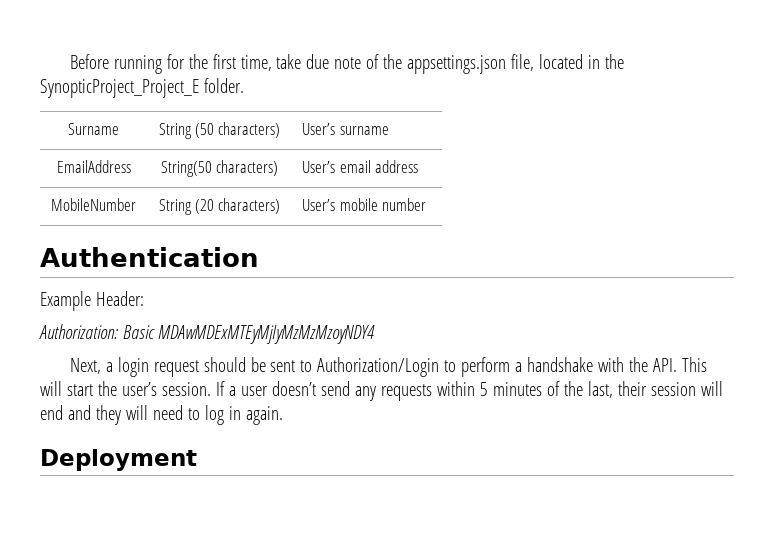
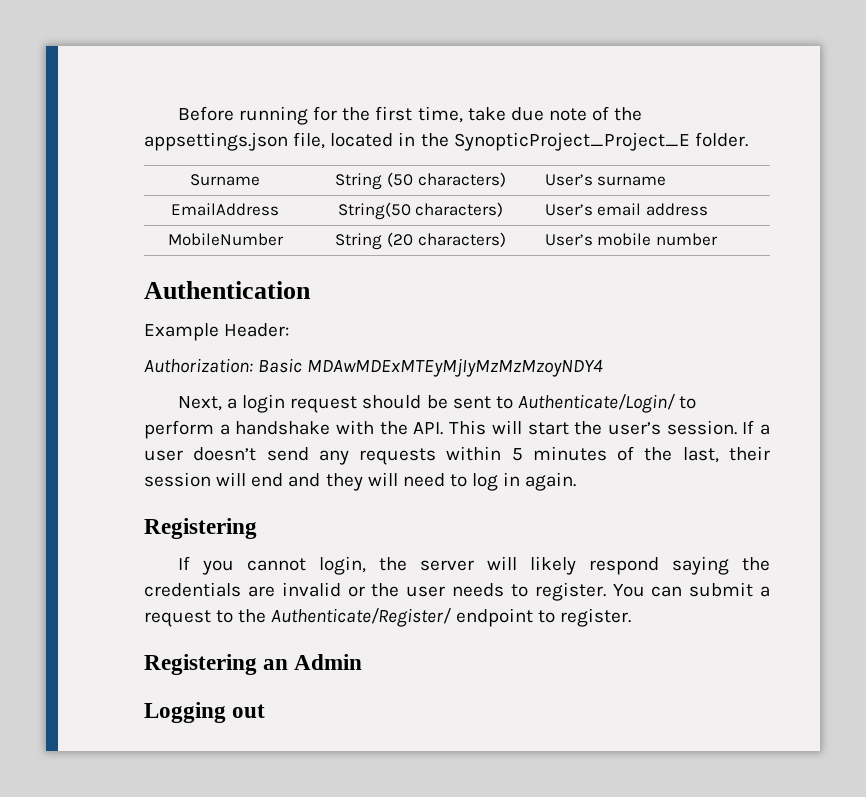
[317,357,440,377] Authorization/Login -> [517,394,675,413] Authenticate/Login/
[40,449,197,471] Deployment -> [144,518,257,539] [177,556,770,575] [144,582,770,601] [144,608,631,627] [144,654,363,675] [144,702,266,723] Registering // If you cannot login, the server will likely respond saying the credentials are invalid or the user needs to register. You can submit a request to the Authenticate/Register/ endpoint to register. // Registering an Admin // Logging out

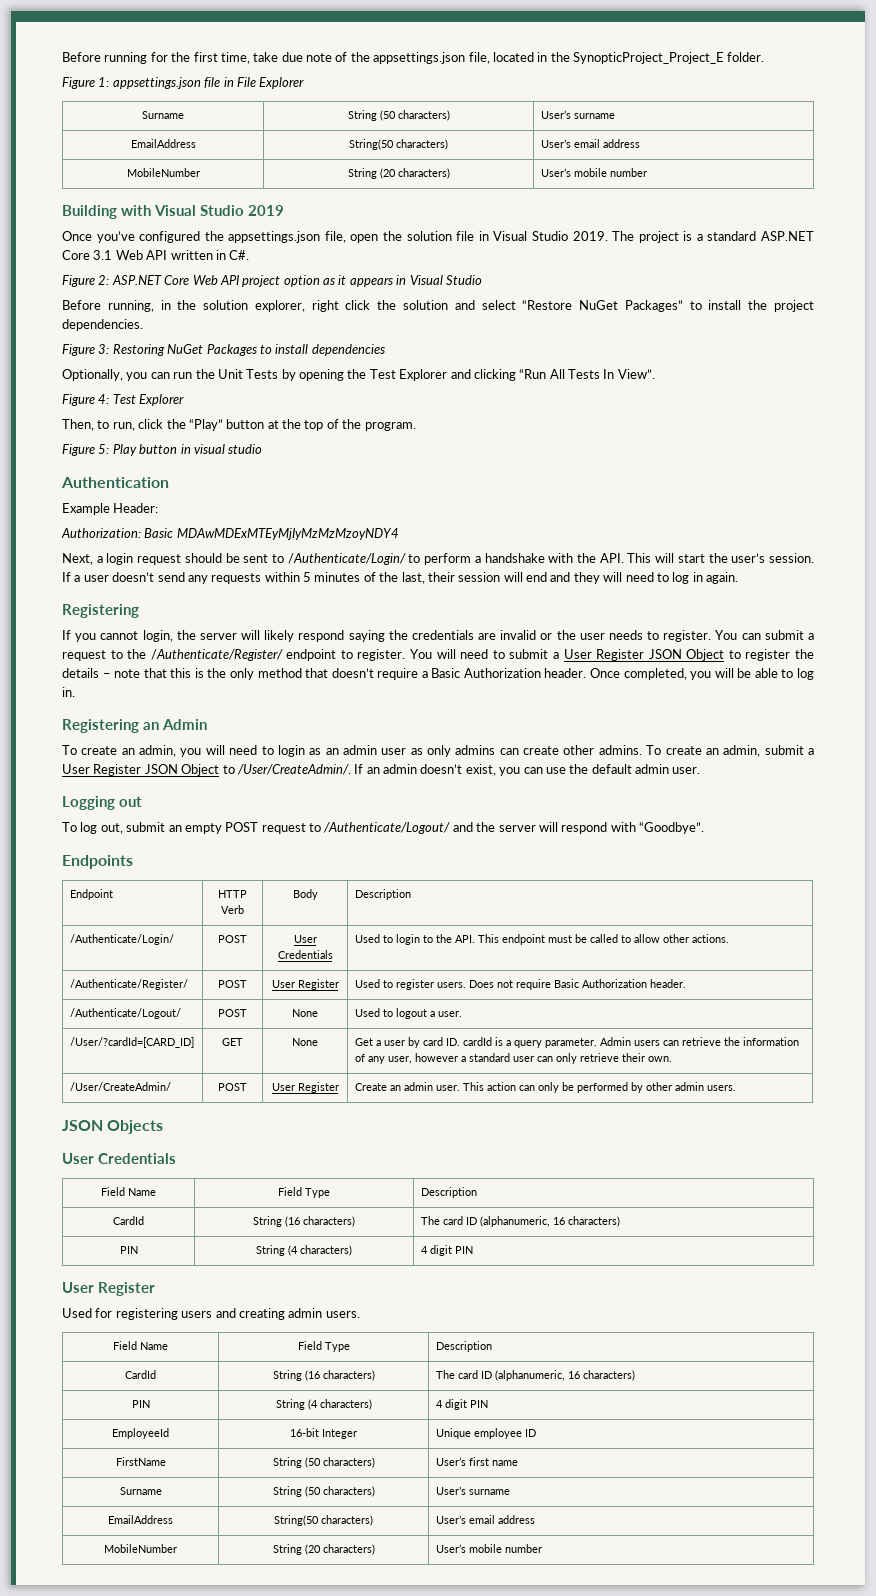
(748, 139) none -> [62,77,305,89] // Figure 1: appsettings.json file in File Explorer
(718, 239) none -> [62,205,284,219] [62,231,814,243] [62,250,250,260] [62,275,482,287] [62,300,815,312] [62,319,143,331] [62,344,385,356] [62,369,655,381] [62,394,185,406] [62,419,416,431] [62,444,263,456] // Building with Visual Studio 2019 // Once you’ve configured the appsettings.json file, open the solution file in Visual Studio 2019. The project is a standard ASP.NET Core 3.1 Web API written in C#. // Figure 2: ASP.NET Core Web API project option as it appears in Visual Studio // Before running, in the solution explorer, right click the solution and select “Restore NuGet Packages” to install the project dependencies. // Figure 3: Restoring NuGet Packages to install dependencies // Optionally, you can run the Unit Tests by opening the Test Explorer and clicking “Run All Tests In View”. // Figure 4: Test Explorer // Then, to run, click the “Play” button at the top of the program. // Figure 5: Play button in visual studio
[517,394,675,413] Authenticate/Login/ -> [287,553,406,565] /Authenticate/Login/
[271,608,452,627] Authenticate/Register/ -> [150,649,283,661] /Authenticate/Register/
[144,654,363,675] [144,702,266,723] // Registering an Admin // Logging out -> [410,649,814,661] [62,668,815,680] [62,687,75,697] [62,719,207,733] [62,745,815,757] [62,764,701,776] [62,796,142,810] [62,822,704,834] [62,855,133,869] [69,889,113,900] [218,890,247,898] [221,905,244,914] [292,889,318,900] [354,889,411,900] [69,934,174,945] [218,935,247,943] [293,935,317,943] [277,950,333,959] [354,934,729,945] [69,979,188,990] [218,980,247,988] [271,979,339,990] [354,979,686,990] [69,1008,181,1019] [218,1009,247,1017] [292,1009,318,1017] [354,1008,462,1019] [69,1037,194,1048] [222,1038,243,1046] [292,1038,318,1046] [354,1037,799,1048] [354,1053,672,1064] [69,1082,171,1091] [218,1083,247,1091] [271,1082,339,1093] [354,1082,736,1093] [62,1120,164,1134] [62,1153,176,1164] [101,1187,156,1196] [278,1187,330,1198] [420,1187,477,1198] [113,1216,144,1225] [253,1216,355,1227] [420,1216,620,1227] [119,1246,138,1254] [256,1245,352,1256] [420,1245,473,1256] [62,1282,155,1296] [62,1308,360,1320] [113,1341,168,1350] [297,1341,350,1352] [435,1341,492,1352] [125,1370,156,1379] [272,1370,375,1381] [435,1370,635,1381] [131,1400,150,1408] [275,1399,372,1410] [435,1399,488,1410] [112,1428,169,1439] [290,1428,357,1439] [435,1428,536,1439] [115,1457,166,1466] [272,1457,375,1468] [435,1457,518,1466] [119,1487,162,1495] [272,1486,375,1497] [435,1486,510,1495] [108,1515,173,1524] [274,1515,373,1526] [435,1515,535,1524] [104,1544,177,1553] [272,1544,375,1555] [435,1544,542,1553] You will need to submit a User Register JSON Object to register the details – note that this is the only method that doesn’t require a Basic Authorization header. Once completed, you will be able to log in. // Registering an Admin // To create an admin, you will need to login as an admin user as only admins can create other admins. To create an admin, submit a User Register JSON Object to /User/CreateAdmin/. If an admin doesn’t exist, you can use the default admin user. // Logging out // To log out, submit an empty POST request to /Authenticate/Logout/ and the server will respond with “Goodbye”. // Endpoints // Endpoint | HTTP Verb | Body | Description // /Authenticate/Login/ | POST | User Credentials | Used to login to the API. This endpoint must be called to allow other actions. // /Authenticate/Register/ | POST | User Register | Used to register users. Does not require Basic Authorization header. // /Authenticate/Logout/ | POST | None | Used to logout a user. // /User/?cardId=[CARD_ID] | GET | None | Get a user by card ID. cardId is a query parameter. Admin users can retrieve the information of any user, however a standard user can only retrieve their own. // /User/CreateAdmin/ | POST | User Register | Create an admin user. This action can only be performed by other admin users. // JSON Objects // User Credentials // Field Name | Field Type | Description // CardId | String (16 characters) | The card ID (alphanumeric, 16 characters) // PIN | String (4 characters) | 4 digit PIN // User Register // Used for registering users and creating admin users. // Field Name | Field Type | Description // CardId | String (16 characters) | The card ID (alphanumeric, 16 characters) // PIN | String (4 characters) | 4 digit PIN // EmployeeId | 16-bit Integer | Unique employee ID // FirstName | String (50 characters) | User’s first name // Surname | String (50 characters) | User’s surname // EmailAddress | String(50 characters) | User’s email address // MobileNumber | String (20 characters) | User’s mobile number

